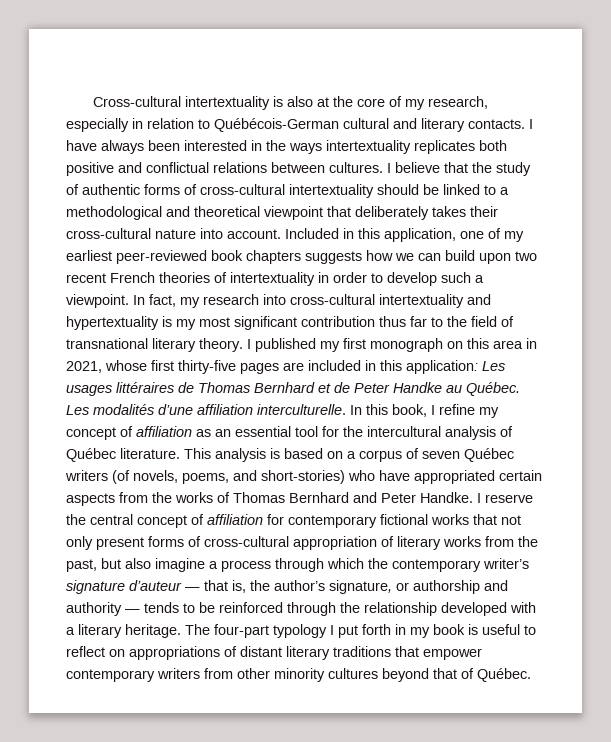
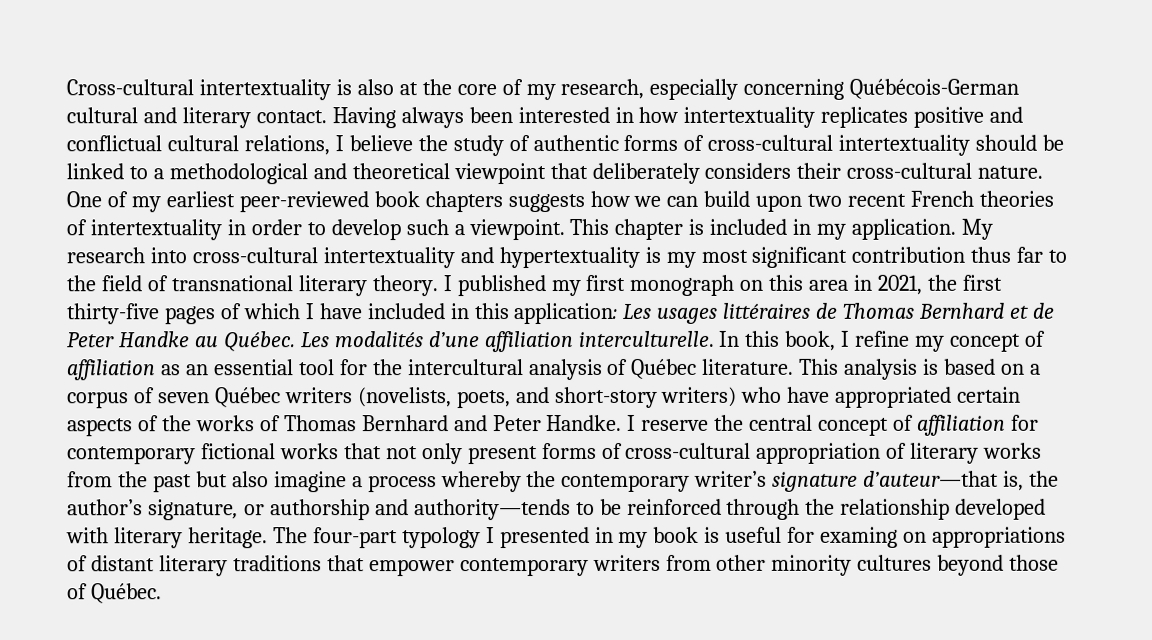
[132,118,210,129] in relation to -> [743,78,845,100] concerning
[468,119,533,129] [66,140,97,151] contacts. I have -> [255,107,396,129] contact. Having
[266,140,322,154] the ways -> [638,106,679,123] how
[479,140,507,151] both -> (909, 117) none
[213,162,383,173] relations between cultures. -> [166,135,330,156] cultural relations,
[444,162,468,173] that -> (413, 143) none
[432,206,466,217] takes -> [704,162,792,179] considers
[155,228,484,242] nature into account. Included in this application, one -> [977,165,1044,179] [66,191,102,208] nature. One
[133,294,200,308] In fact, my -> [569,218,994,240] This chapter is included in my application. My
[105,360,147,371] whose -> [927,274,958,291] the
[283,362,304,371] are -> [219,303,362,320] of which I have
[112,470,345,484] (of novels, poems, and short-stories) -> [357,386,738,409] (novelists, poets, and short-story writers)
[119,492,148,503] from -> [137,415,159,432] of
[66,559,97,572] past, -> [152,474,192,493] past
[275,558,364,572] through which -> [440,471,522,493] whereby
[129,580,228,591] d’auteur — that -> [863,470,1000,487] d’auteur—that
[66,602,179,616] authority — tends -> [413,499,571,521] authority—tends
[66,627,75,635] a -> (109, 535) none
[338,624,391,638] put forth -> [499,526,590,549] presented
[524,625,536,635] [66,646,105,657] to reflect -> [787,526,899,548] for examing
[433,668,457,679] that -> [1009,554,1060,571] those

